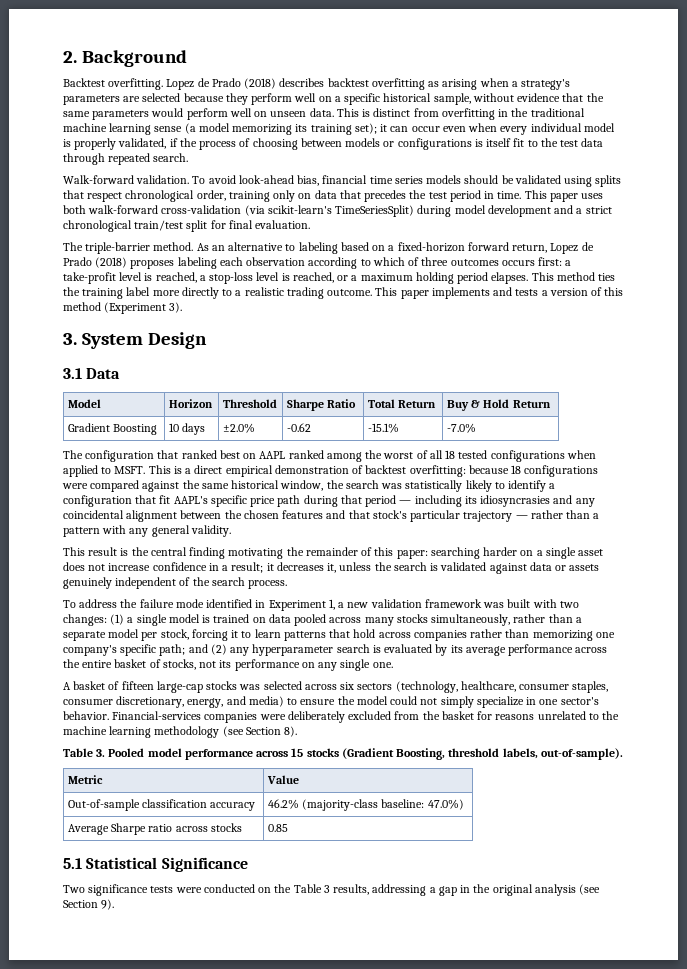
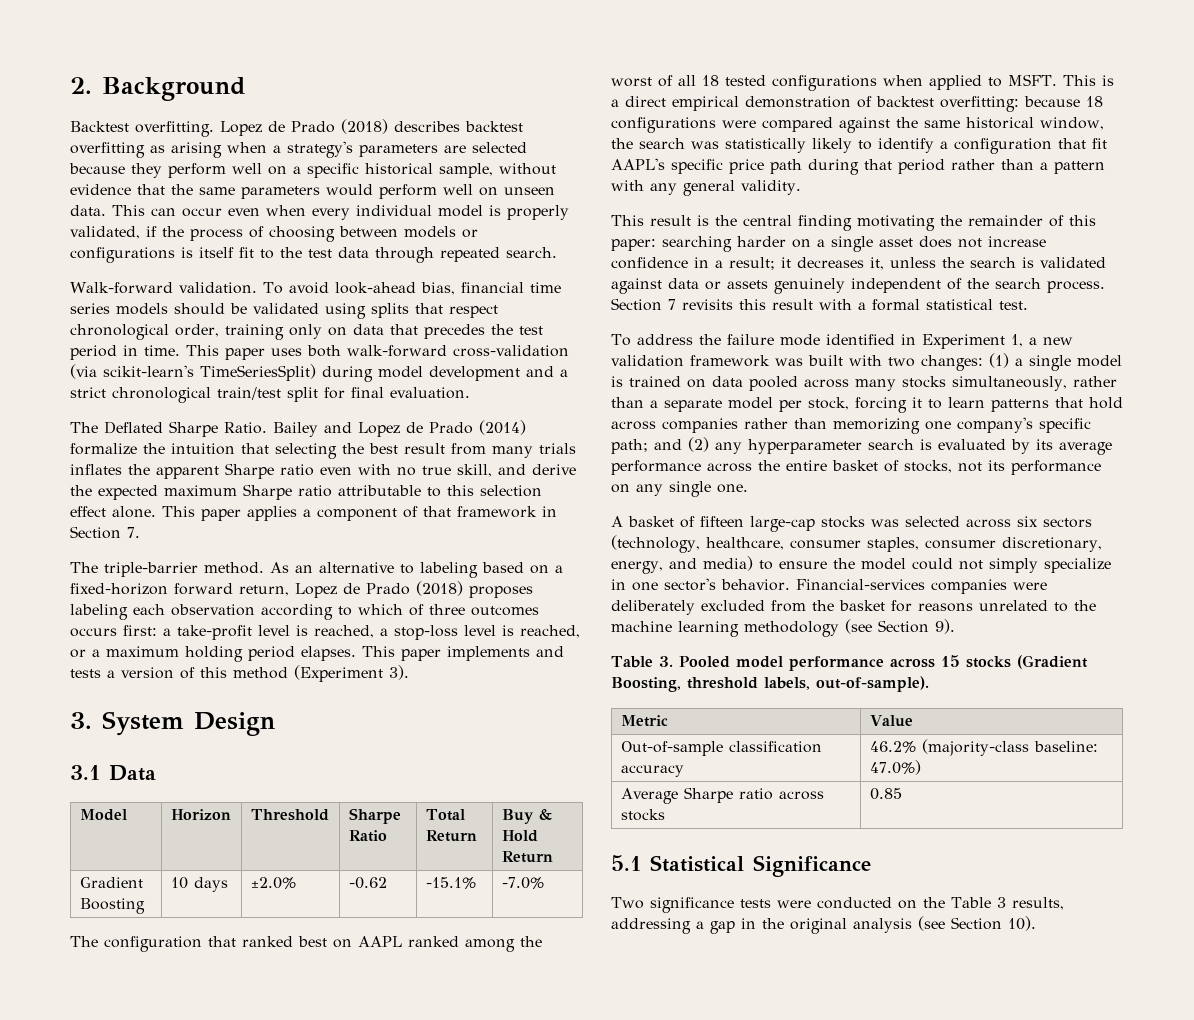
[362,108,585,120] [63,123,388,135] is distinct from overfitting in the traditional machine learning sense (a model memorizing its training set); it -> (145, 210) none
(311, 224) none -> [70,420,526,437] [70,443,576,459] [70,463,576,479] [70,484,542,500] [70,506,557,521] [70,526,140,539] // The Deflated Sharpe Ratio. Bailey and Lopez de Prado (2014) formalize the intuition that selecting the best result from many trials inflates the apparent Sharpe ratio even with no true skill, and derive the expected maximum Sharpe ratio attributable to this selection effect alone. This paper applies a component of that framework in Section 7.
[556,272,616,281] [63,287,398,299] method ties the training label more directly to a realistic trading outcome. This -> (395, 651) none
[399,495,595,507] [63,510,528,522] — including its idiosyncrasies and any coincidental alignment between the chosen features and that stock's particular trajectory — -> (945, 166) none
(288, 584) none -> [611,298,1028,311] Section 7 revisits this result with a formal statistical test.
[284,726,298,737] 8). -> [935,619,955,634] 9).
[101,899,115,910] 9). -> [1008,916,1036,931] 10).

